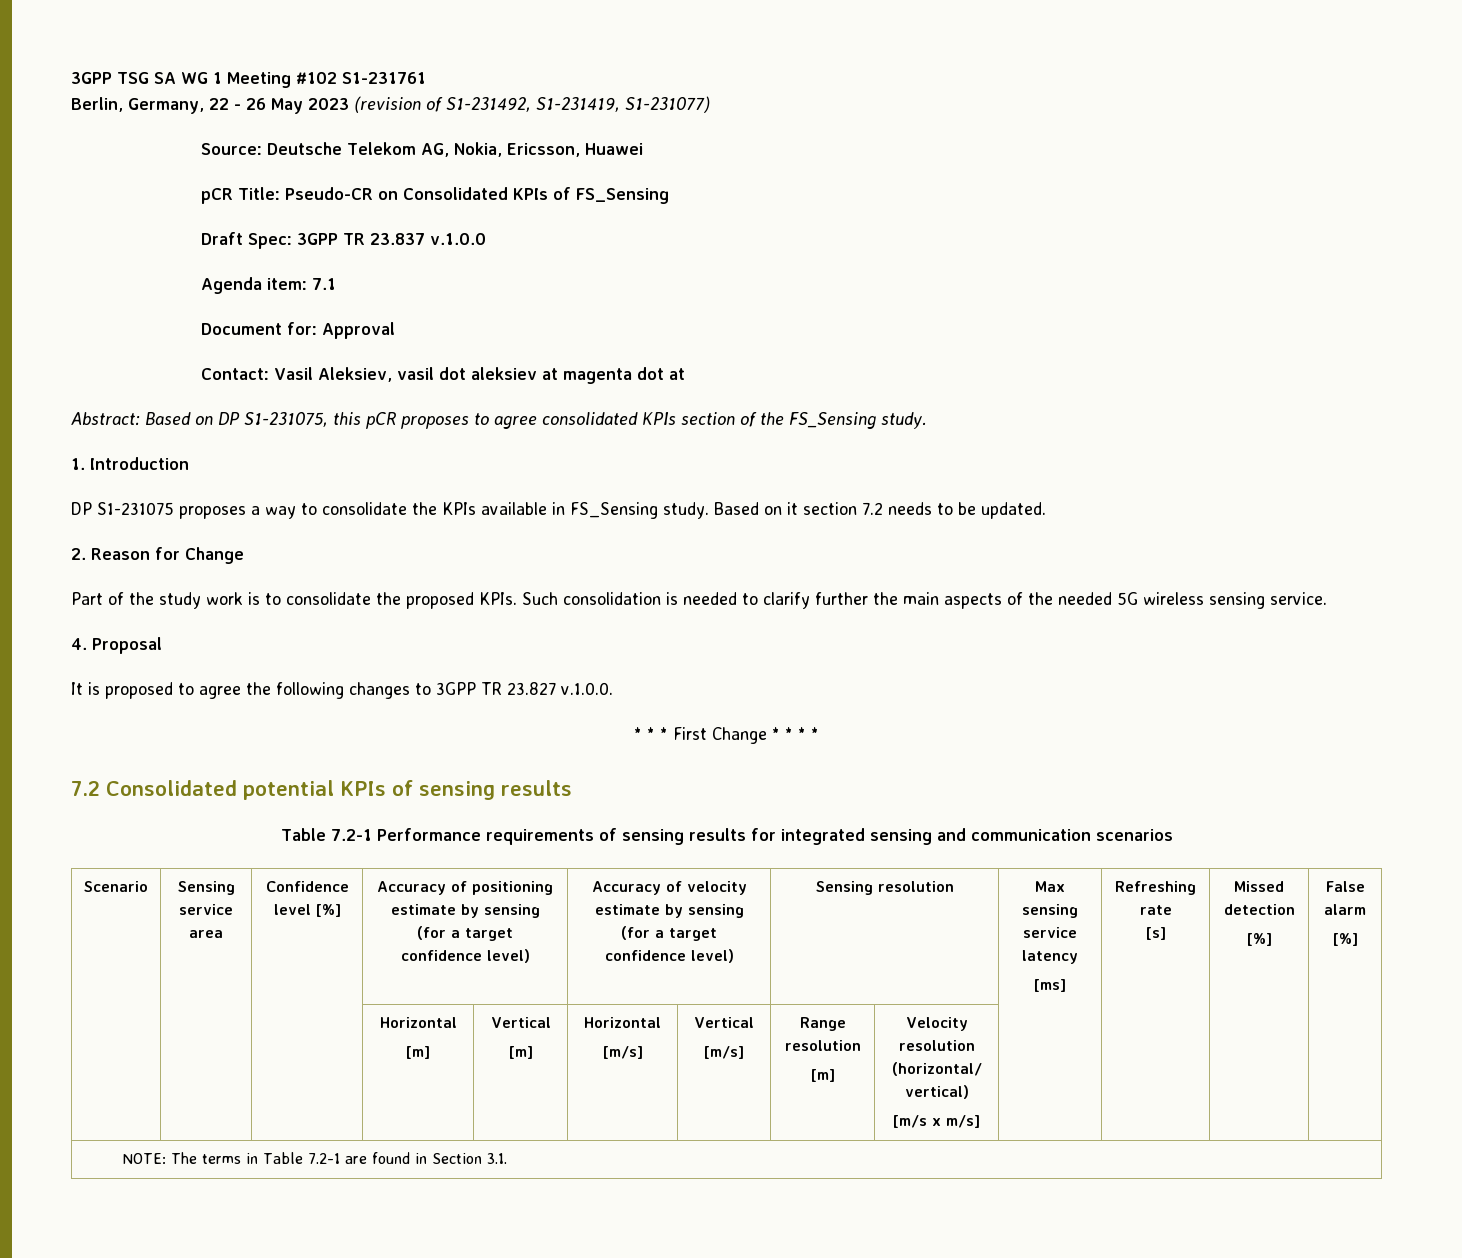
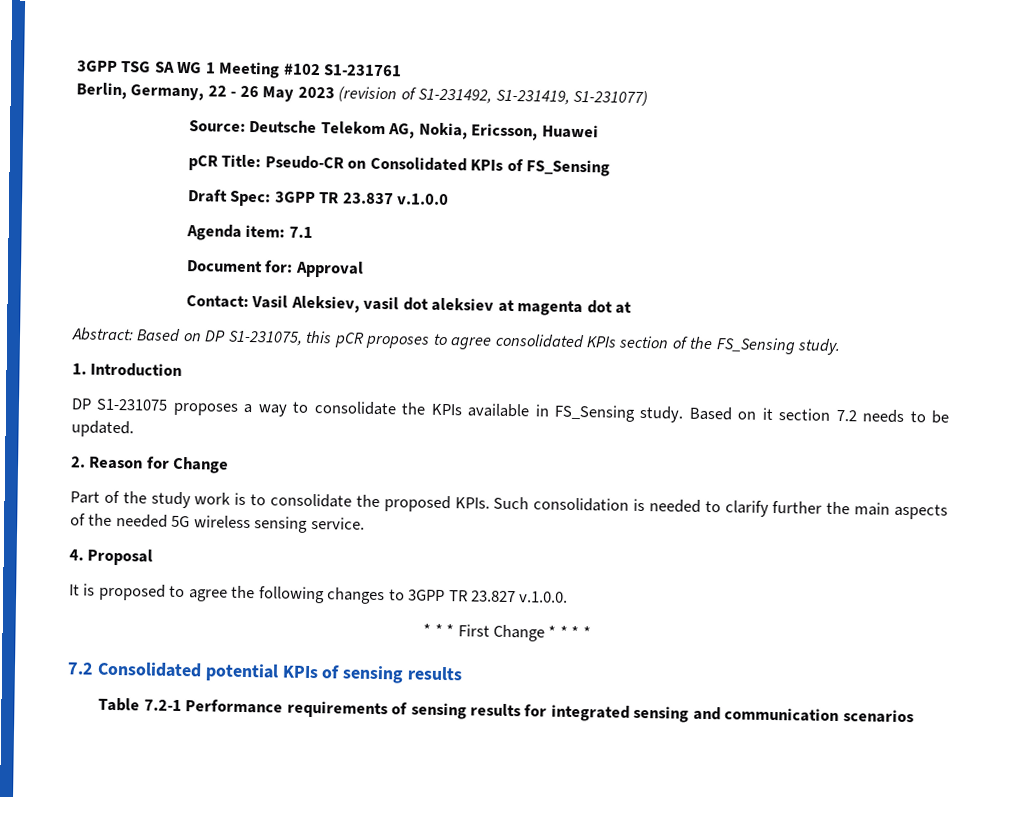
[84,881,148,892] [177,881,235,895] [179,904,233,915] [189,930,223,938] [265,881,349,892] [273,904,341,917] [377,881,553,895] [390,904,540,918] [417,926,513,941] [400,949,530,963] [591,881,747,895] [594,904,744,918] [621,926,717,941] [604,949,734,963] [815,881,954,895] [1035,881,1065,892] [1022,904,1078,918] [1023,927,1077,938] [1022,950,1078,964] [1034,979,1066,992] [1115,881,1196,895] [1139,905,1172,915] [1145,927,1166,940] [1234,881,1284,892] [1223,904,1295,915] [1246,933,1272,946] [1325,881,1365,892] [1324,904,1366,915] [1332,933,1358,946] [379,1017,457,1028] [406,1046,430,1059] [490,1017,551,1028] [508,1046,533,1059] [584,1017,661,1028] [602,1046,643,1059] [694,1017,754,1028] [704,1046,744,1059] [799,1017,846,1031] [784,1040,861,1051] [810,1069,835,1082] [905,1017,968,1031] [898,1040,975,1051] [891,1062,982,1076] [904,1085,969,1099] [893,1115,980,1128] [122,1152,508,1164] // Scenario | Sensing service area | Confidence level [%] | Accuracy of positioning estimate by sensing (for a target confidence level) | Accuracy of velocity estimate by sensing (for a target confidence level) | Sensing resolution | Max sensing service latency // [ms] | Refreshing rate // [s] | Missed detection // [%] | False alarm // [%] // | | | Horizontal // [m] | Vertical // [m] | Horizontal // [m/s] | Vertical // [m/s] | Range resolution // [m] | Velocity resolution (horizontal/ vertical) // [m/s x m/s] | | | | // NOTE: The terms in Table 7.2-1 are found in Section 3.1. -> (914, 716) none

